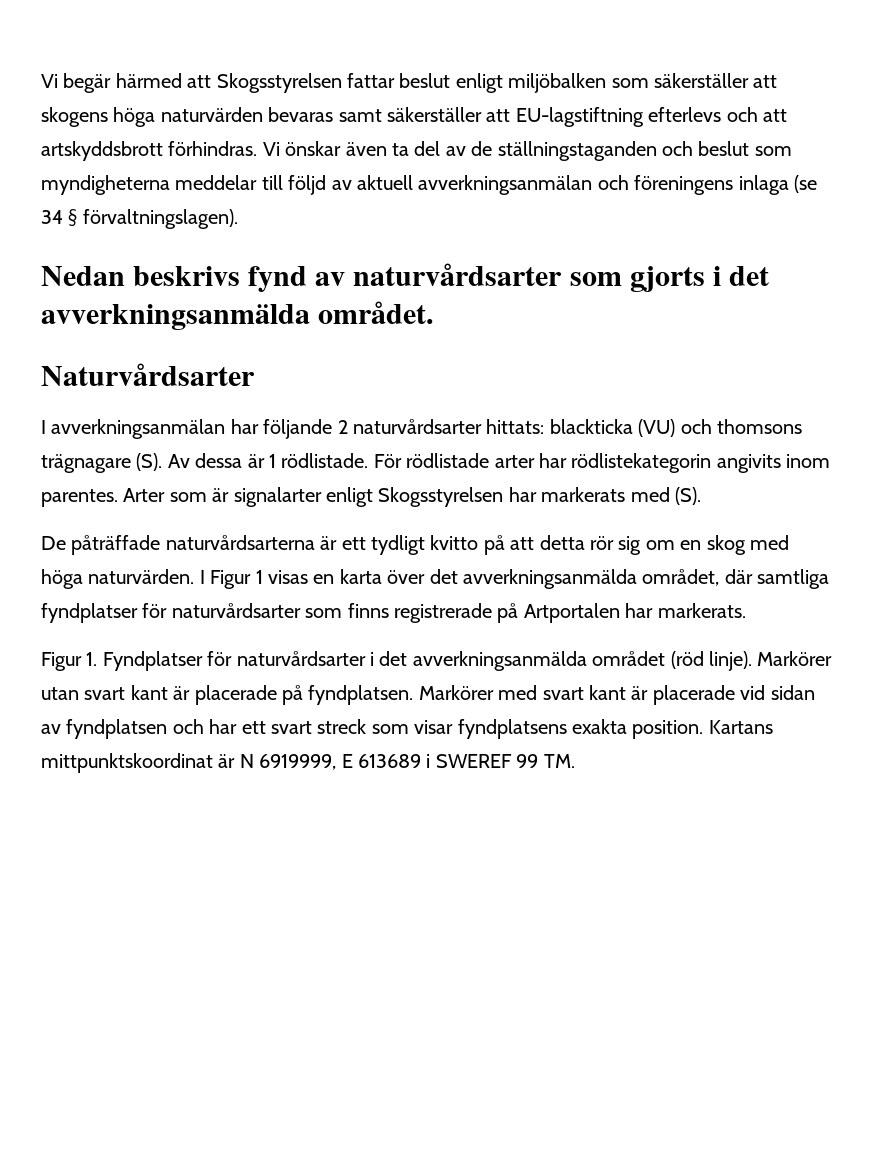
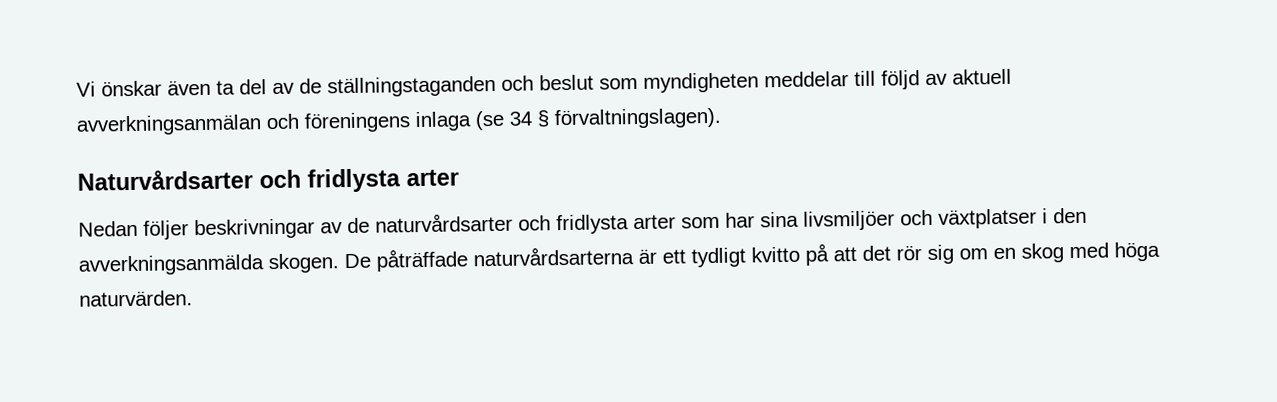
[41,73,778,93] [41,107,787,127] [41,141,280,161] Vi begär härmed att Skogsstyrelsen fattar beslut enligt miljöbalken som säkerställer att skogens höga naturvärden bevaras samt säkerställer att EU-lagstiftning efterlevs och att artskyddsbrott förhindras. Vi -> [76,81,96,97] Vi
[41,175,170,195] myndigheterna -> [643,72,759,93] myndigheten
[41,263,769,292] [41,301,435,330] [41,363,255,386] [41,419,802,439] [41,453,831,473] [41,487,701,507] Nedan beskrivs fynd av naturvårdsarter som gjorts i det avverkningsanmälda området. // Naturvårdsarter // I avverkningsanmälan har följande 2 naturvårdsarter hittats: blackticka (VU) och thomsons trägnagare (S). Av dessa är 1 rödlistade. För rödlistade arter har rödlistekategorin angivits inom parentes. Arter som är signalarter enligt Skogsstyrelsen har markerats med (S). // -> [77,168,459,193] [78,207,1087,240] [78,253,339,276] Naturvårdsarter och fridlysta arter // Nedan följer beskrivningar av de naturvårdsarter och fridlysta arter som har sina livsmiljöer och växtplatser i den avverkningsanmälda skogen.
[539,535,585,550] detta -> [862,245,891,261] det
[199,569,830,589] [41,603,746,623] [41,651,833,671] [41,685,815,705] [41,719,773,739] [41,753,575,773] I Figur 1 visas en karta över det avverkningsanmälda området, där samtliga fyndplatser för naturvårdsarter som finns registrerade på Artportalen har markerats. // Figur 1. Fyndplatser för naturvårdsarter i det avverkningsanmälda området (röd linje). Markörer utan svart kant är placerade på fyndplatsen. Markörer med svart kant är placerade vid sidan av fyndplatsen och har ett svart streck som visar fyndplatsens exakta position. Kartans mittpunktskoordinat är N 6919999, E 613689 i SWEREF 99 TM. -> (193, 298) none

